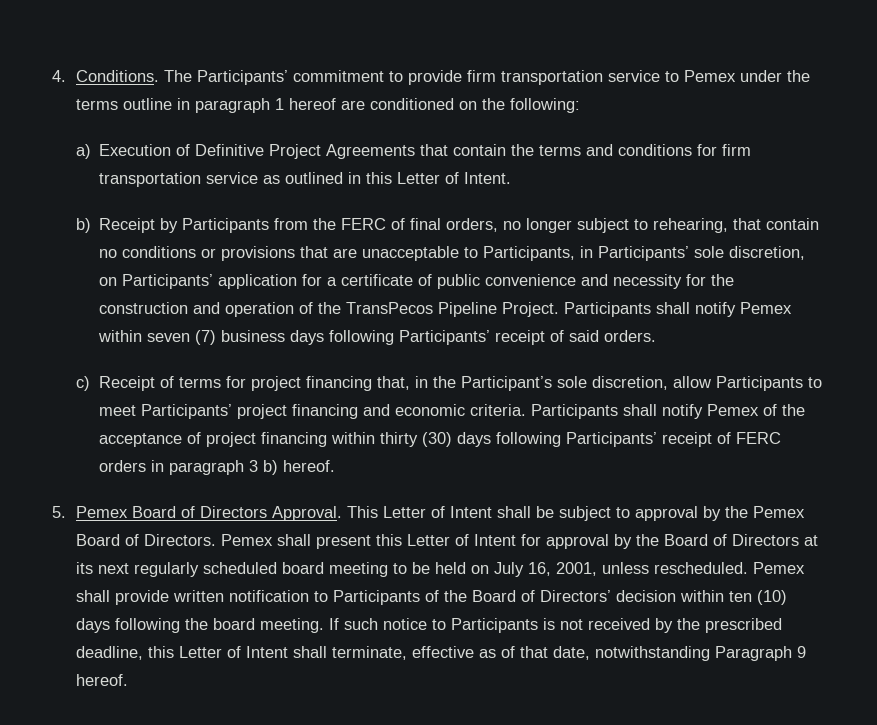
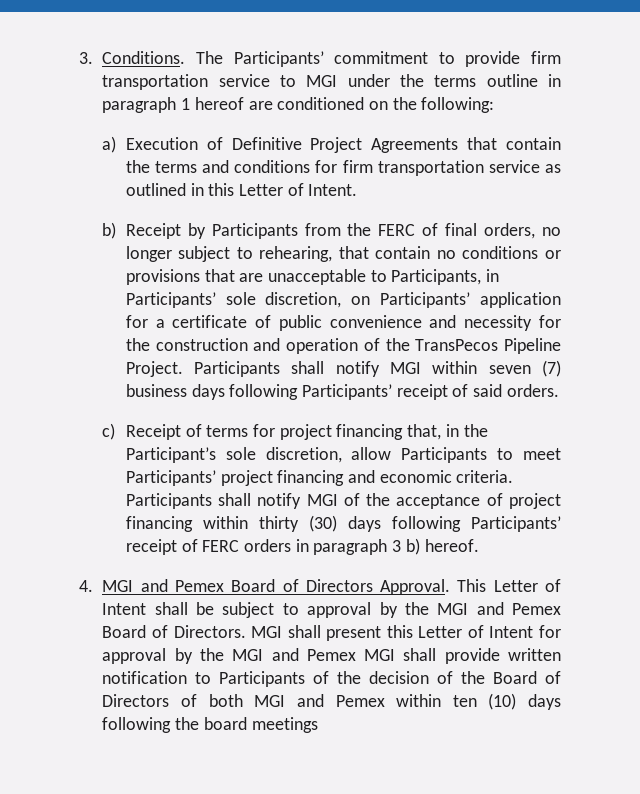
[52,70,66,82] 4. -> [79,52,93,64] 3.
[683,70,736,82] Pemex -> [306,75,338,87] MGI
[740,302,793,314] Pemex -> [390,362,422,374] MGI
[707,404,760,416] Pemex -> [306,494,338,506] MGI
[52,506,66,518] 5. -> [79,579,168,592] 4. MGI and
(748, 512) none -> [437,602,504,615] MGI and
[220,534,273,546] Pemex -> [251,626,283,638] MGI
[663,534,818,546] [75,562,805,577] Board of Directors at its next regularly scheduled board meeting to be held on July 16, 2001, unless rescheduled. Pemex -> [232,648,396,661] MGI and Pemex MGI
[471,590,676,602] Board of Directors’ decision -> [369,671,561,684] [102,694,385,707] decision of the Board of Directors of both MGI and Pemex
[259,618,782,633] [75,646,806,661] [75,674,128,686] meeting. If such notice to Participants is not received by the prescribed deadline, this Letter of Intent shall terminate, effective as of that date, notwithstanding Paragraph 9 hereof. -> [251,717,318,733] meetings

